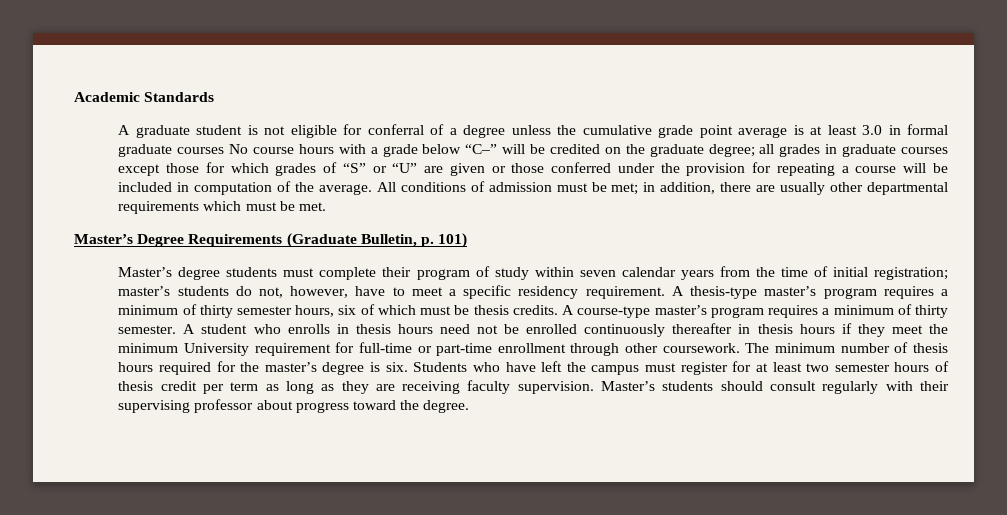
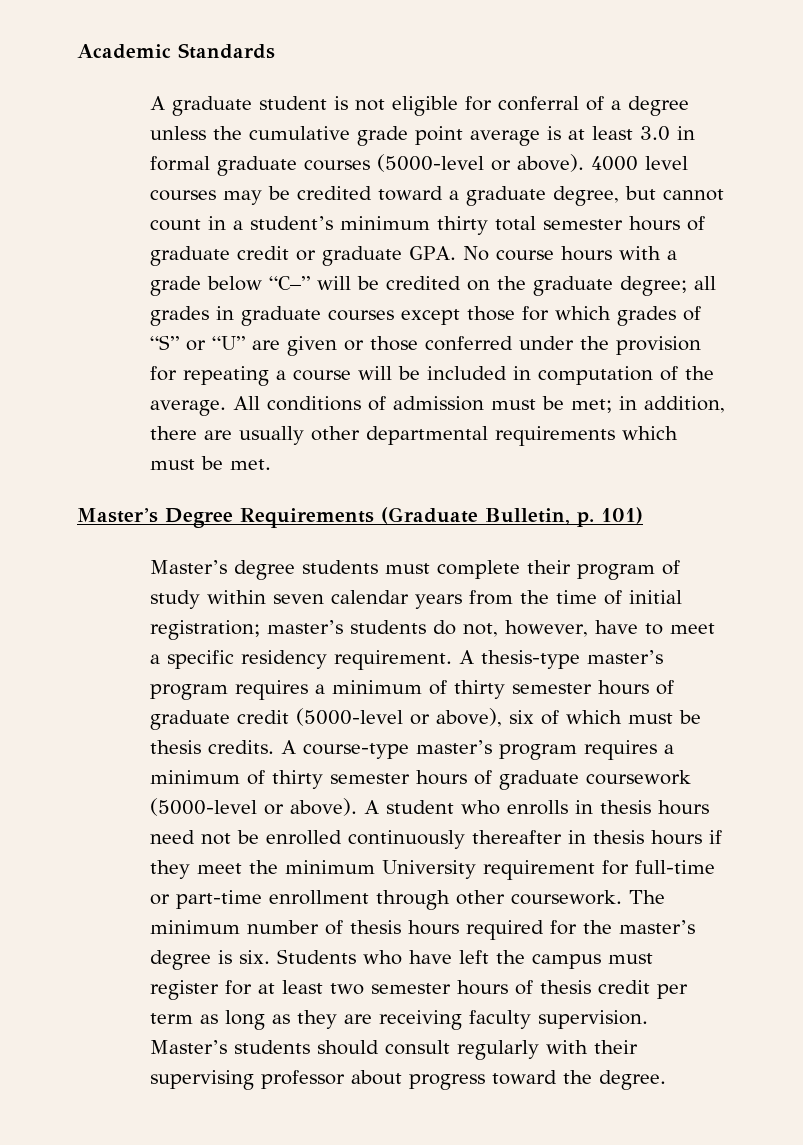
(225, 150) none -> [376,154,688,172] [149,186,724,206] [149,216,705,235] [149,246,456,266] (5000-level or above). 4000 level courses may be credited toward a graduate degree, but cannot count in a student’s minimum thirty total semester hours of graduate credit or graduate GPA.
[295,305,335,317] hours, -> [597,680,674,695] [149,708,502,730] hours of graduate credit (5000-level or above),
[118,325,177,334] semester. -> [329,770,691,790] [149,798,357,816] semester hours of graduate coursework (5000-level or above).

